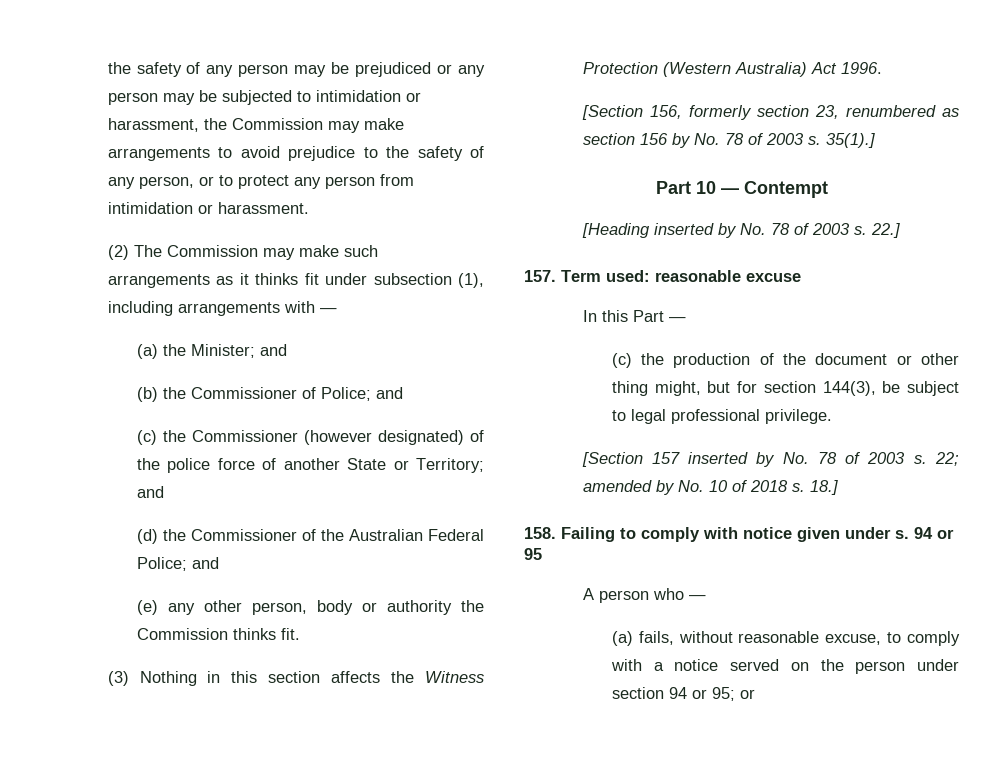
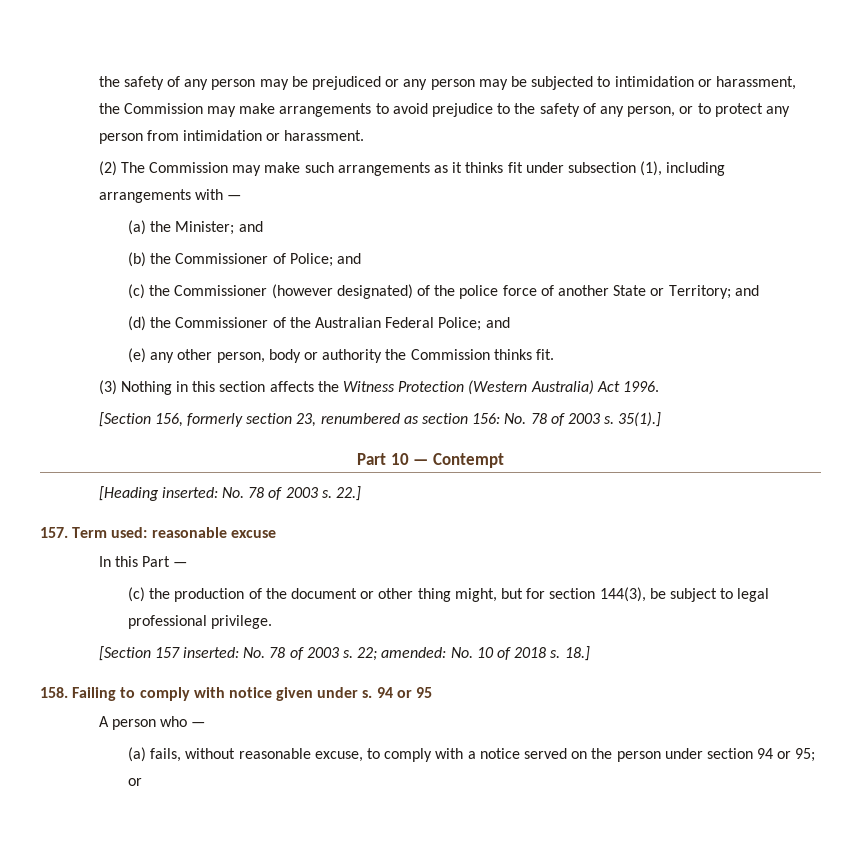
[639,133,691,148] 156 by -> [472,413,501,424] 156:
[653,223,737,238] inserted by -> [161,487,218,498] inserted:
[688,452,776,467] inserted by -> [183,647,240,658] inserted:
[582,480,675,495] amended by -> [381,647,447,658] amended:

